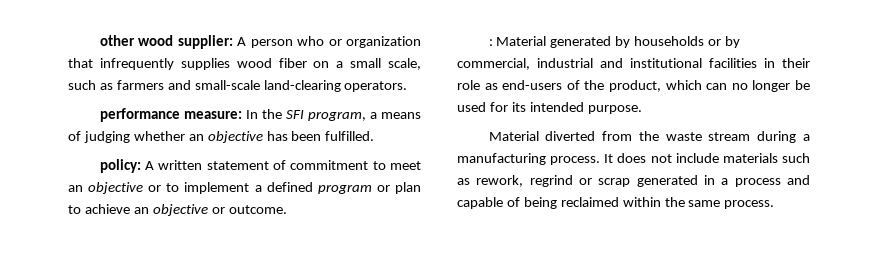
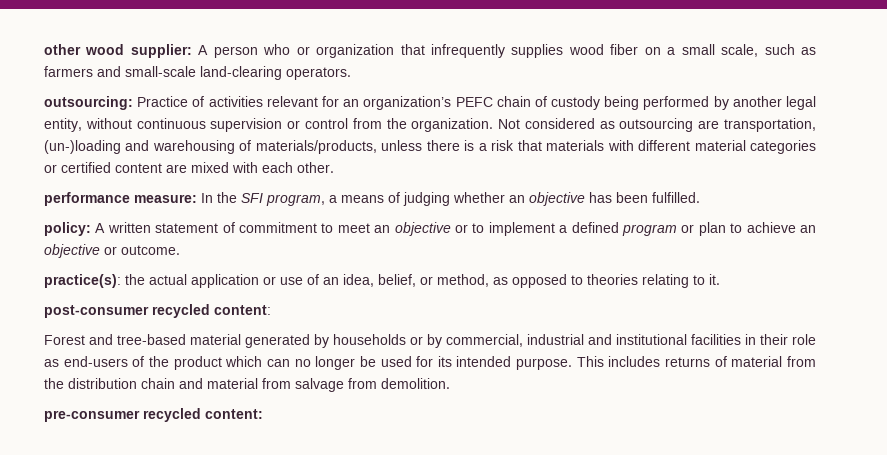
(408, 86) none -> [44,96,816,110] [44,118,817,132] [44,140,816,154] [44,162,334,173] // outsourcing: Practice of activities relevant for an organization’s PEFC chain of custody being performed by another legal entity, without continuous supervision or control from the organization. Not considered as outsourcing are transportation, (un-)loading and warehousing of materials/products, unless there is a risk that materials with different material categories or certified content are mixed with each other.
[488,36,547,46] : Material -> [44,274,720,288] [44,304,271,318] [44,334,241,345] practice(s): the actual application or use of an idea, belief, or method, as opposed to theories relating to it. // post-consumer recycled content: // Forest and tree-based material
[609,80,661,92] product, -> [173,356,222,370] product
[488,131,811,143] [457,153,810,165] [457,175,810,187] [457,197,775,209] // Material diverted from the waste stream during a manufacturing process. It does not include materials such as rework, regrind or scrap generated in a process and capable of being reclaimed within the same process. -> [576,356,816,367] [44,378,450,392] [44,408,263,422] This includes returns of material from the distribution chain and material from salvage from demolition. // pre-consumer recycled content:

